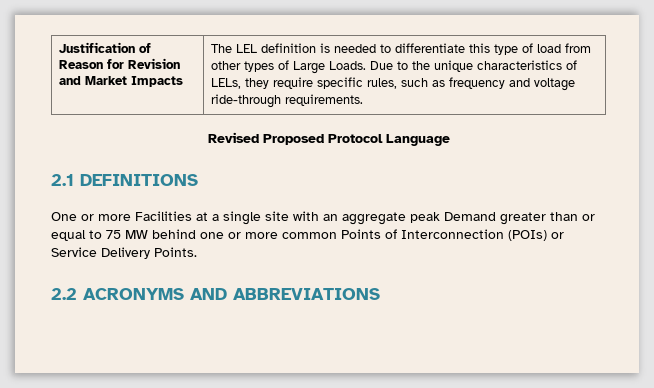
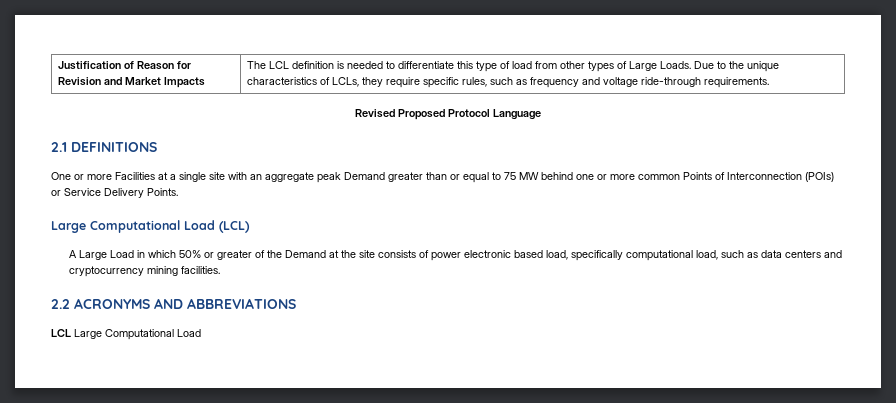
[236,44,258,53] LEL -> [269,61,290,69] LCL
[211,78,242,89] LELs, -> [332,77,360,87] LCLs,
(197, 252) none -> [51,220,250,233] [68,250,842,261] [68,266,220,277] // Large Computational Load (LCL) // A Large Load in which 50% or greater of the Demand at the site consists of power electronic based load, specifically computational load, such as data centers and cryptocurrency mining facilities.
(380, 294) none -> [51,329,201,340] // LCL Large Computational Load

